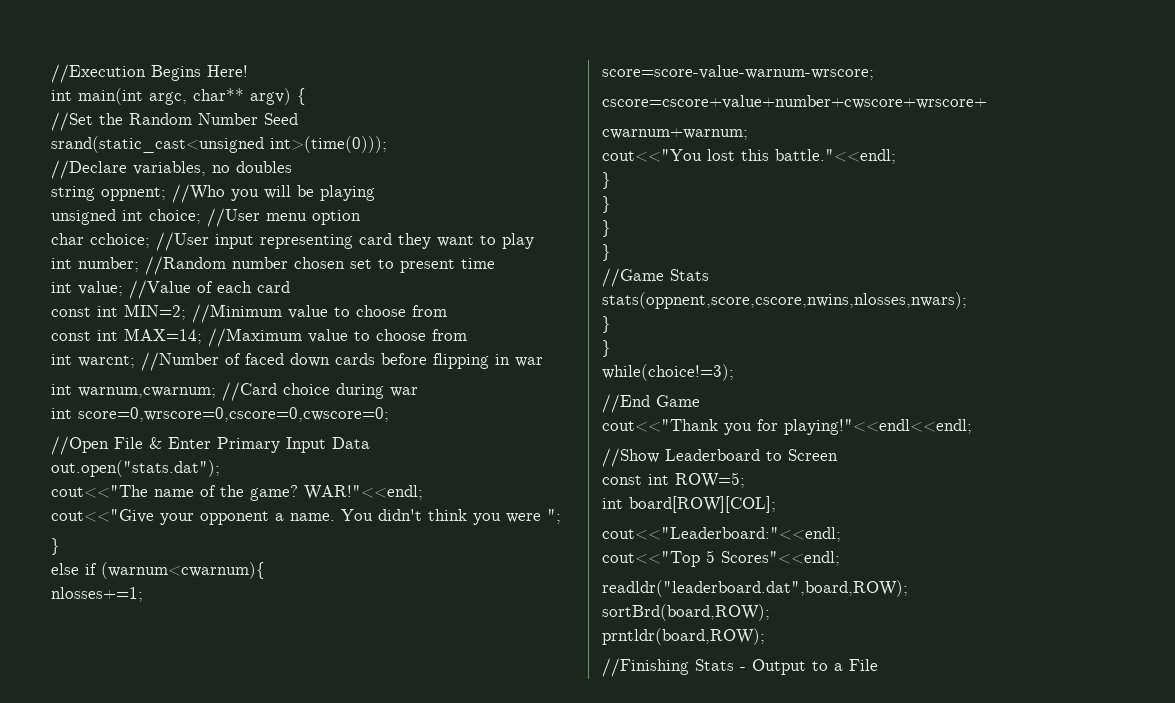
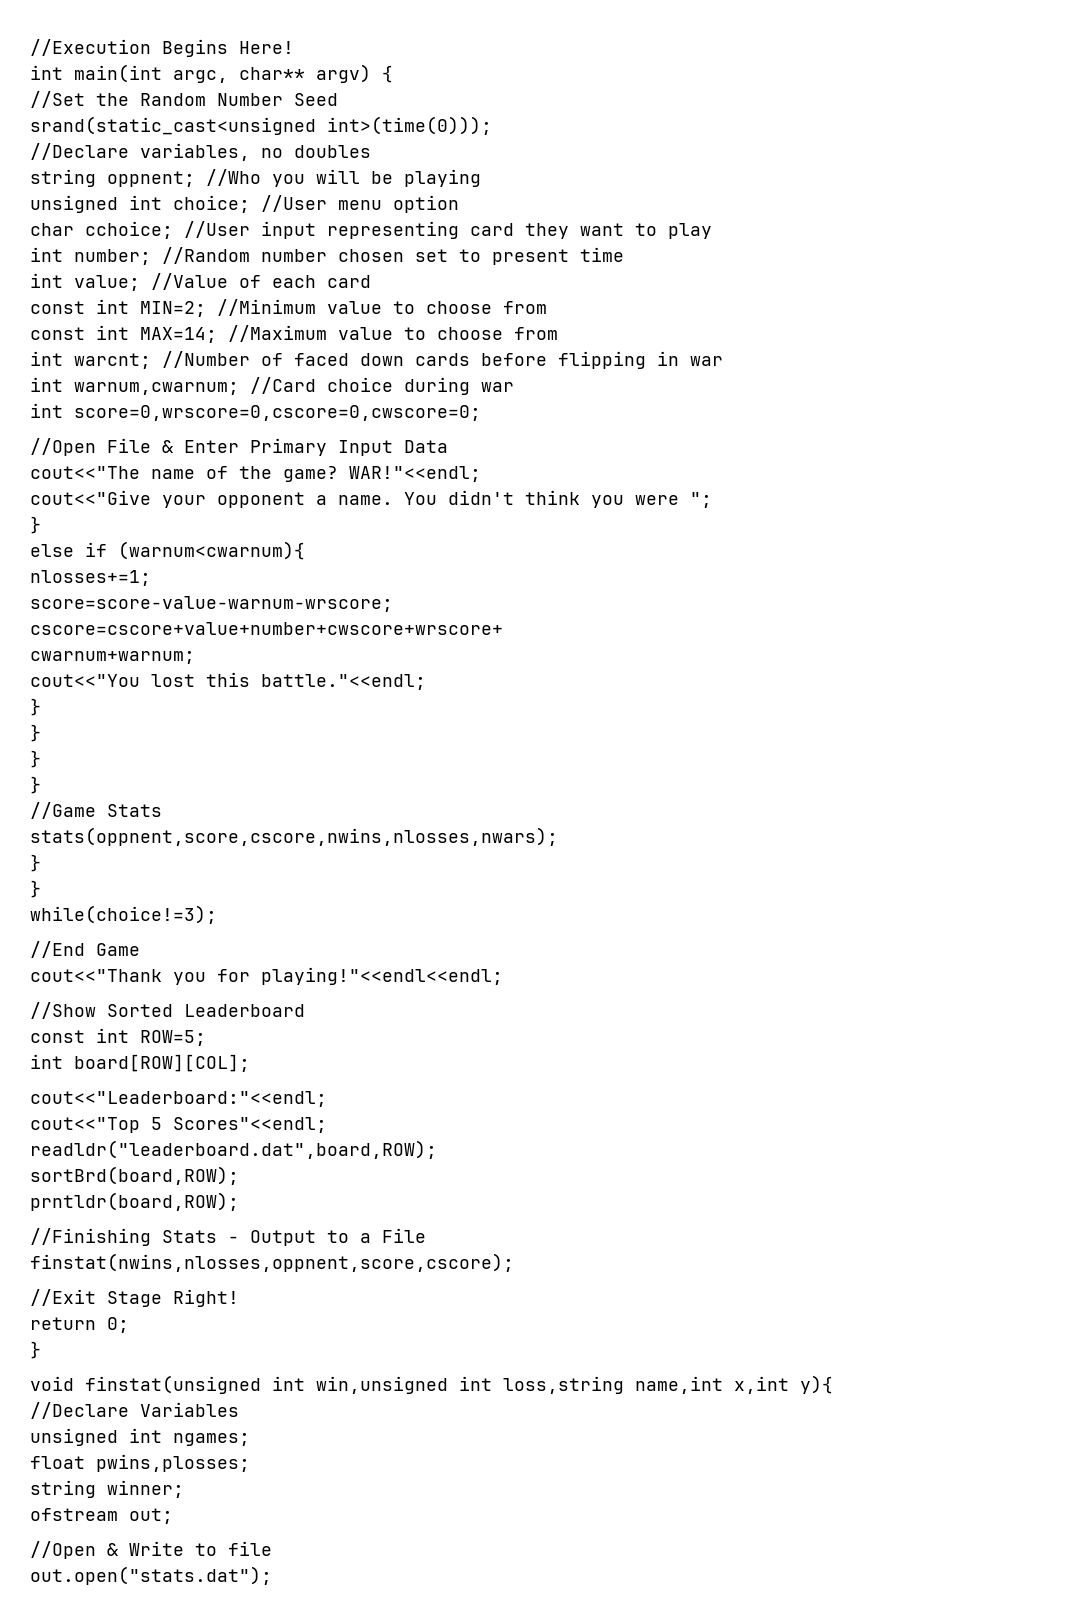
[51,460,220,477] // out.open("stats.dat"); -> (448, 446) none
(659, 457) none -> [107,1004,173,1017] Sorted
[766,449,838,461] to Screen -> (305, 1010) none
(878, 665) none -> [30,1253,514,1272] [30,1289,239,1307] [30,1317,129,1333] [30,1341,41,1359] [30,1375,833,1394] [30,1402,239,1419] [30,1428,250,1446] [30,1454,250,1472] [30,1480,184,1498] [30,1508,173,1524] [30,1541,272,1559] [30,1566,272,1585] // finstat(nwins,nlosses,oppnent,score,cscore); // //Exit Stage Right! // return 0; // } // void finstat(unsigned int win,unsigned int loss,string name,int x,int y){ // //Declare Variables // unsigned int ngames; // float pwins,plosses; // string winner; // ofstream out; // //Open & Write to file // out.open("stats.dat");

